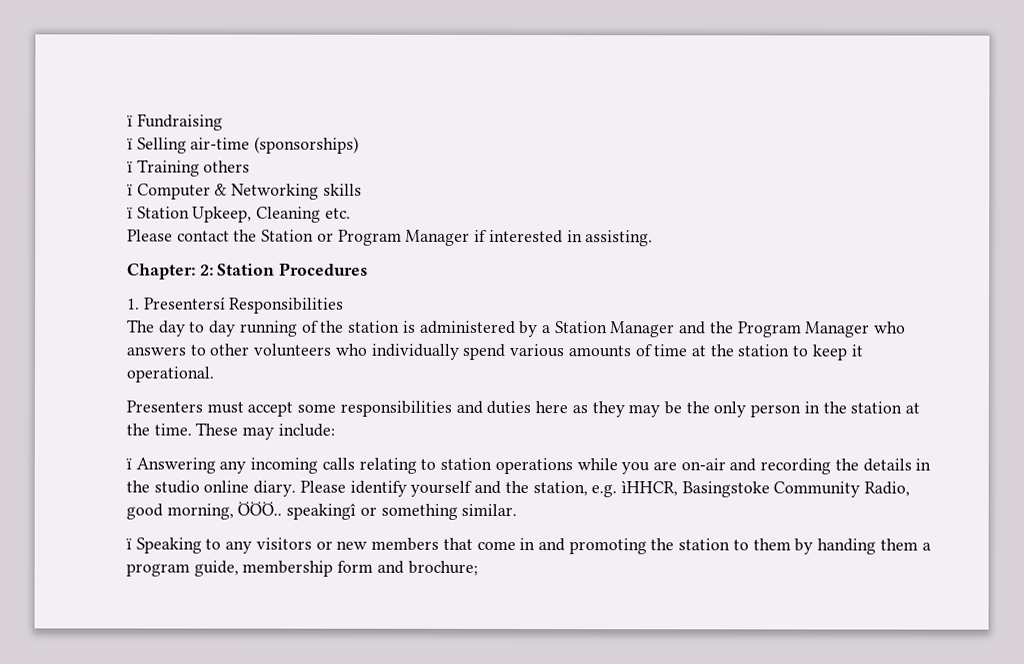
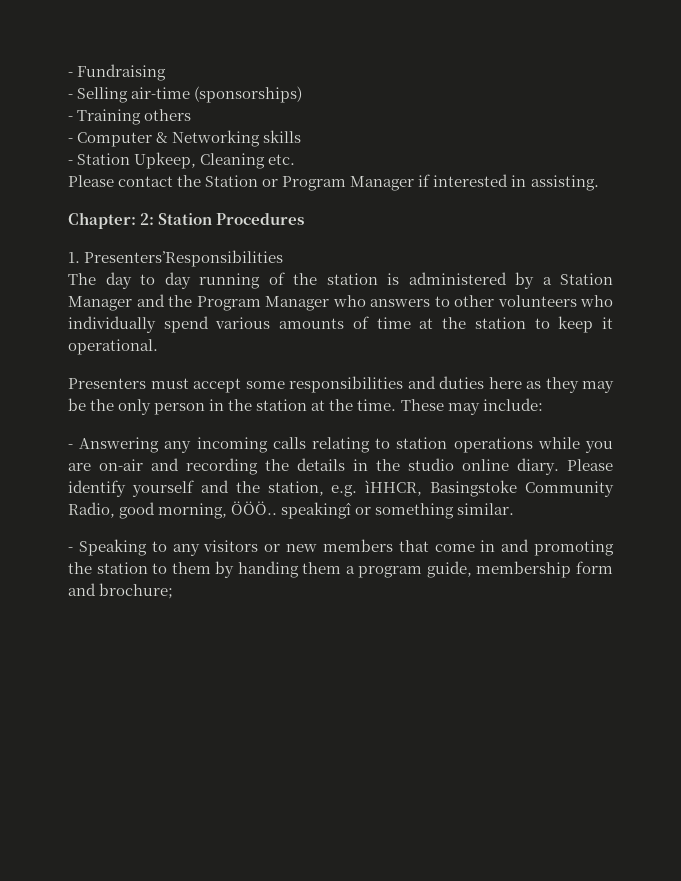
[126,115,133,127] ï -> [68,72,73,77] -
[126,138,133,150] ï -> [68,94,73,99] -
[126,161,133,173] ï -> [68,116,73,121] -
[126,184,133,196] ï -> [68,138,73,143] -
[126,207,133,219] ï -> [68,160,73,165] -
[143,296,345,314] Presentersí Responsibilities -> [84,250,284,267] Presenters’Responsibilities
[125,458,132,470] ï -> [68,444,73,449] -
[125,538,132,550] ï -> [68,547,73,552] -

